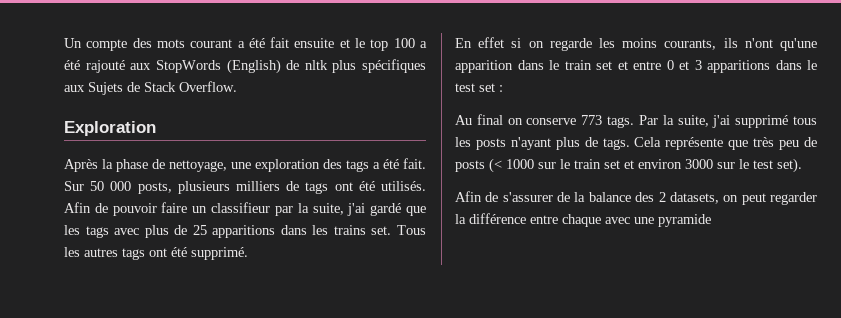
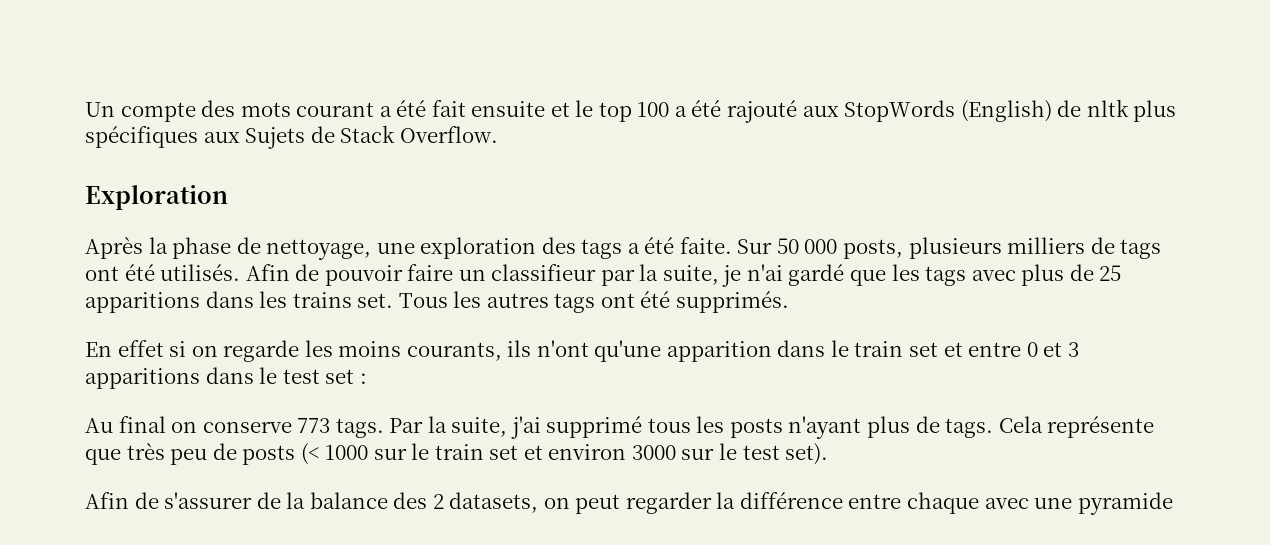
[403,158,426,169] fait. -> [679,237,732,254] faite.
[347,203,366,216] j'ai -> [722,264,783,287] je n'ai
[191,247,248,260] supprimé. -> [675,291,789,313] supprimés.

